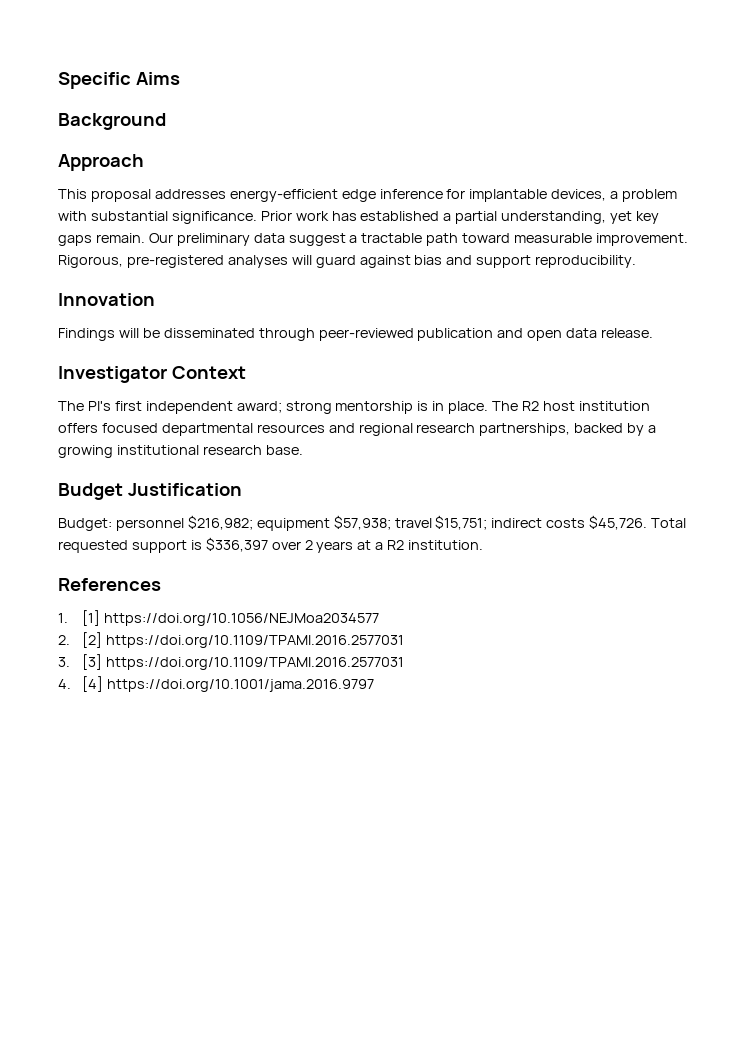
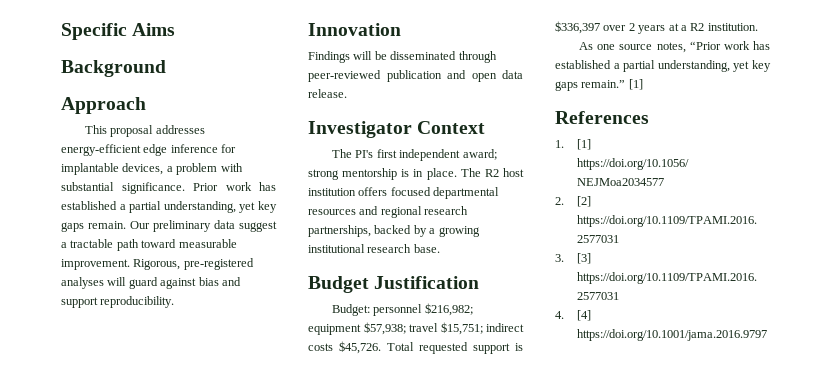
(484, 545) none -> [579,41,770,53] [555,60,771,72] [555,79,643,91] // As one source notes, “Prior work has established a partial understanding, yet key gaps remain.” [1]

